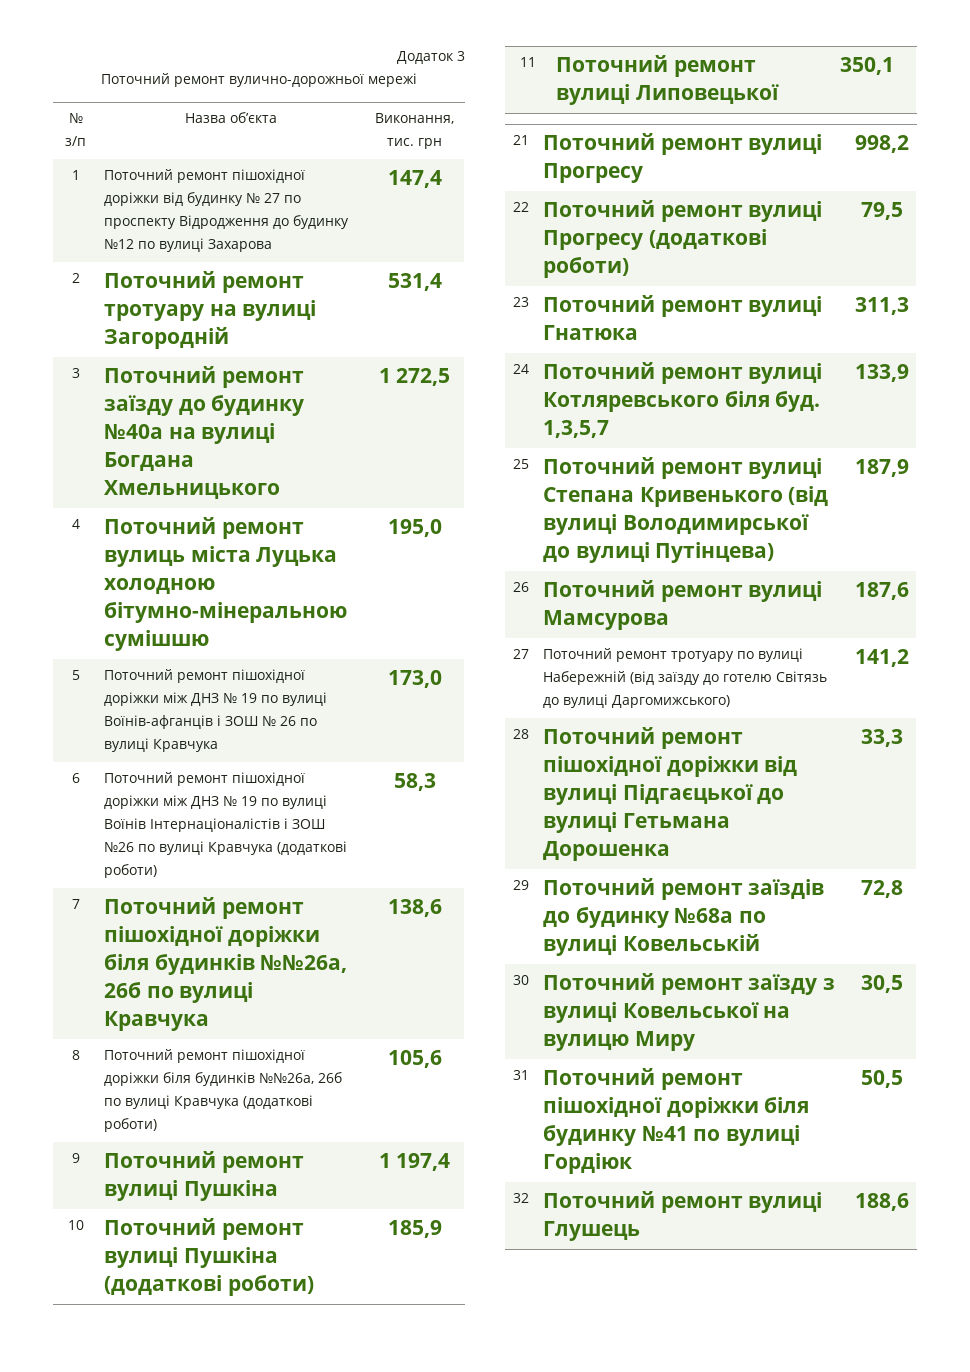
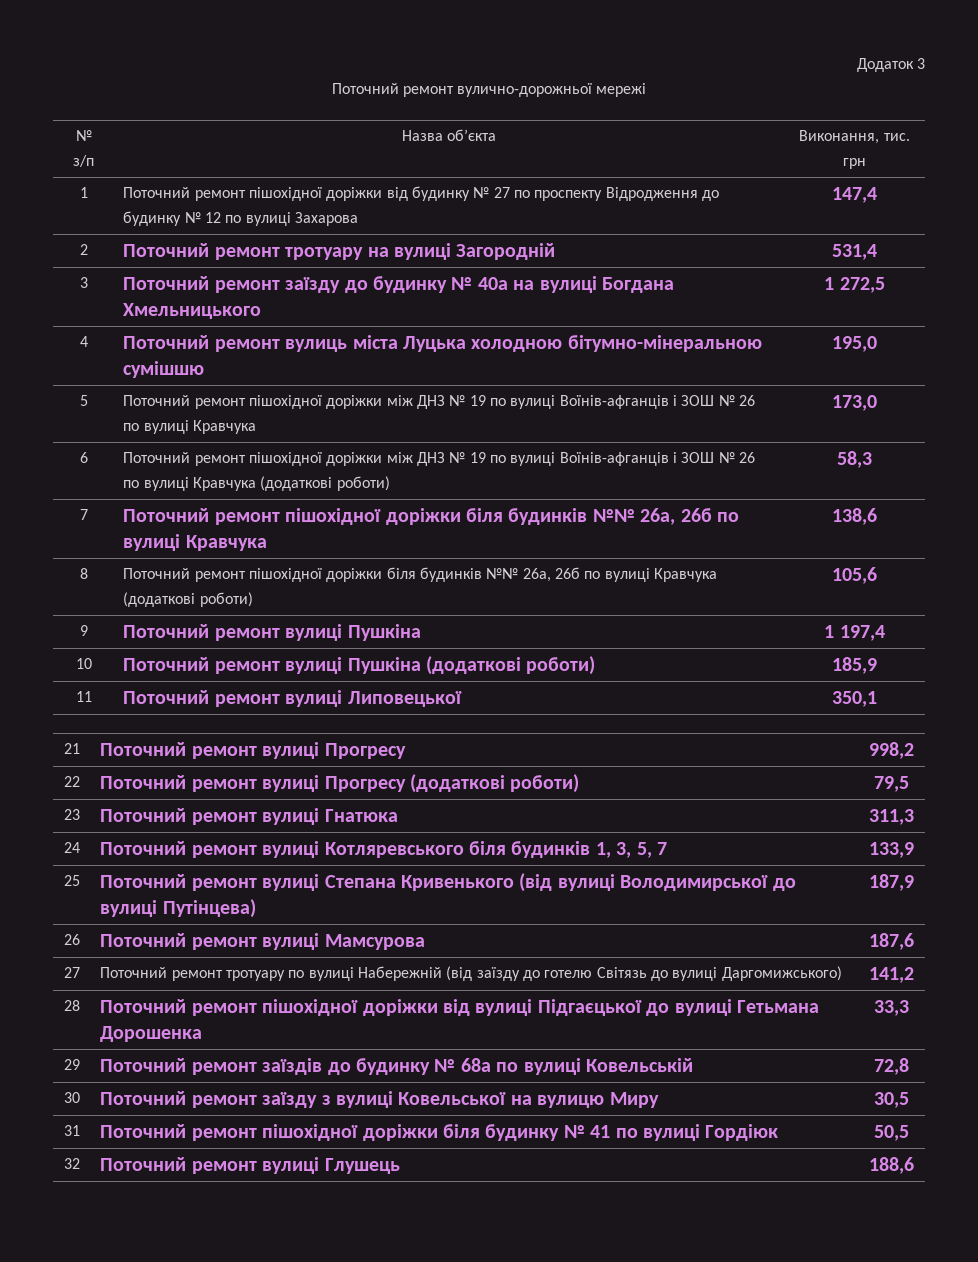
[104,239,135,249] №12 -> [184,212,222,223] № 12
[104,424,164,439] №40а -> [451,277,508,290] № 40а
[104,818,326,832] [104,842,135,852] Воїнів Інтернаціоналістів і ЗОШ №26 -> [559,452,755,466] Воїнів-афганців і ЗОШ № 26
[260,955,348,973] №№26а, -> [592,508,676,525] №№ 26а,
[259,1073,315,1084] №№26а, -> [486,568,551,582] №№ 26а,
[775,391,821,412] [543,420,610,438] буд. 1,3,5,7 -> [511,841,668,858] будинків 1, 3, 5, 7
[674,908,734,923] №68а -> [434,1058,491,1072] № 68а
[641,1126,688,1141] №41 -> [563,1125,611,1138] № 41

